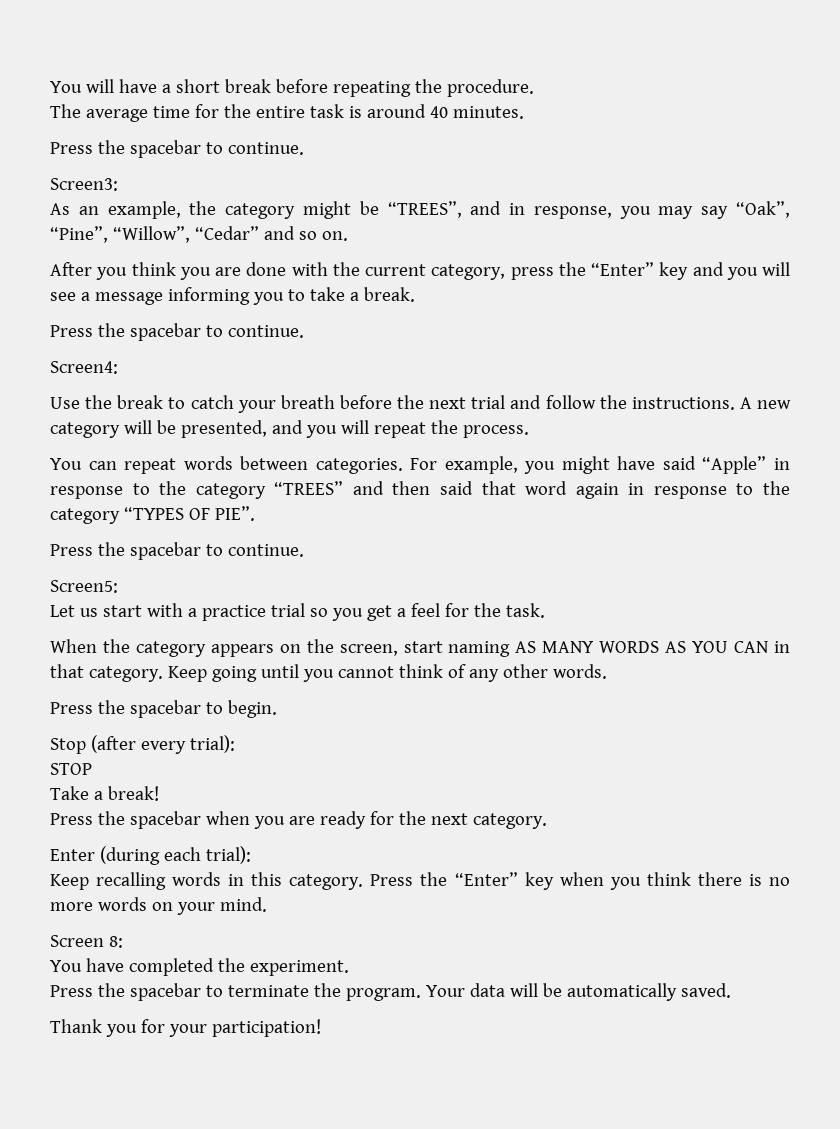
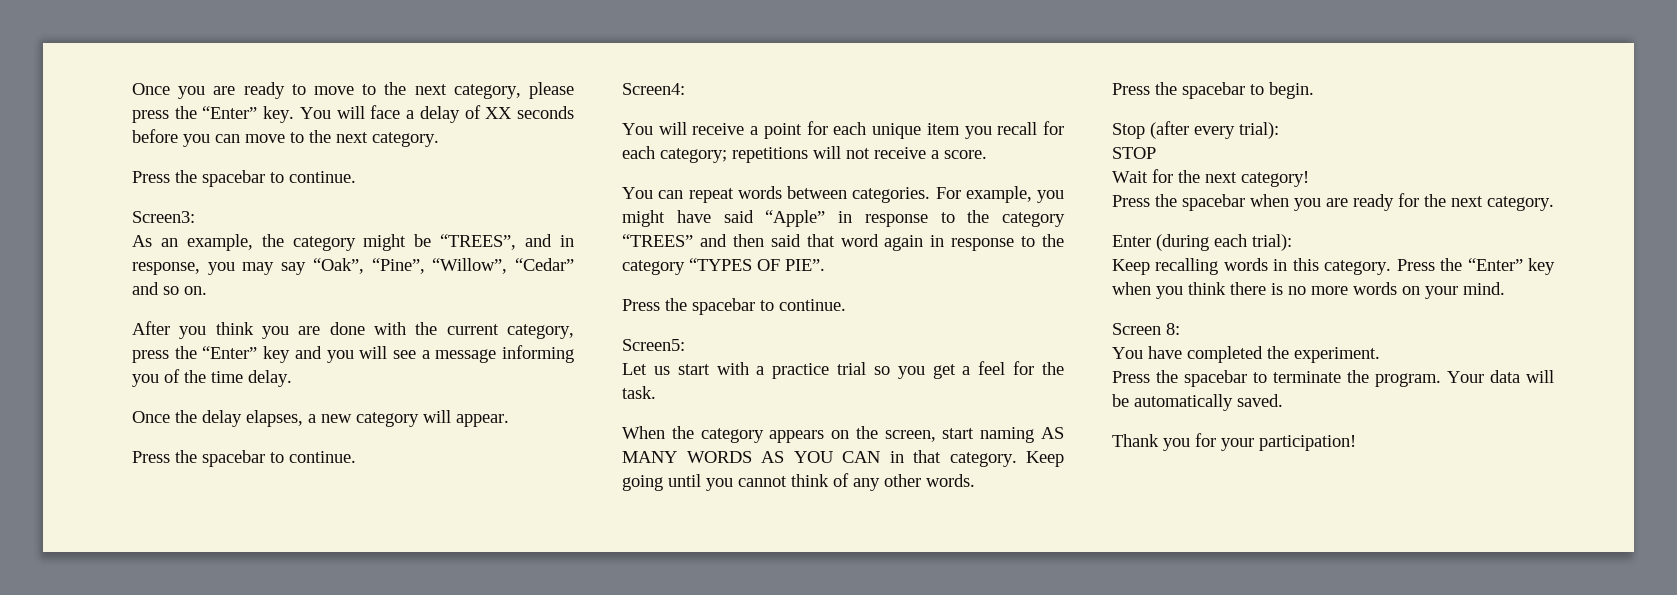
[50,79,534,97] [50,104,524,122] You will have a short break before repeating the procedure. // The average time for the entire task is around 40 minutes. -> [132,82,574,99] [132,105,575,123] [132,129,439,147] Once you are ready to move to the next category, please press the “Enter” key. You will face a delay of XX seconds before you can move to the next category.
[287,287,415,302] to take a break. -> [164,369,292,387] [132,410,509,427] of the time delay. // Once the delay elapses, a new category will appear.
[50,395,791,413] [50,420,529,438] Use the break to catch your breath before the next trial and follow the instructions. A new category will be presented, and you will repeat the process. -> [622,121,1064,139] [622,146,987,163] You will receive a point for each unique item you recall for each category; repetitions will not receive a score.
[50,786,159,801] Take a break! -> [1112,169,1309,187] Wait for the next category!

